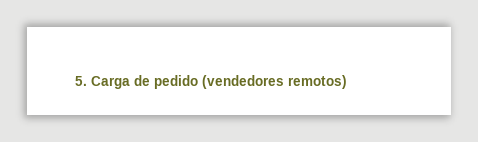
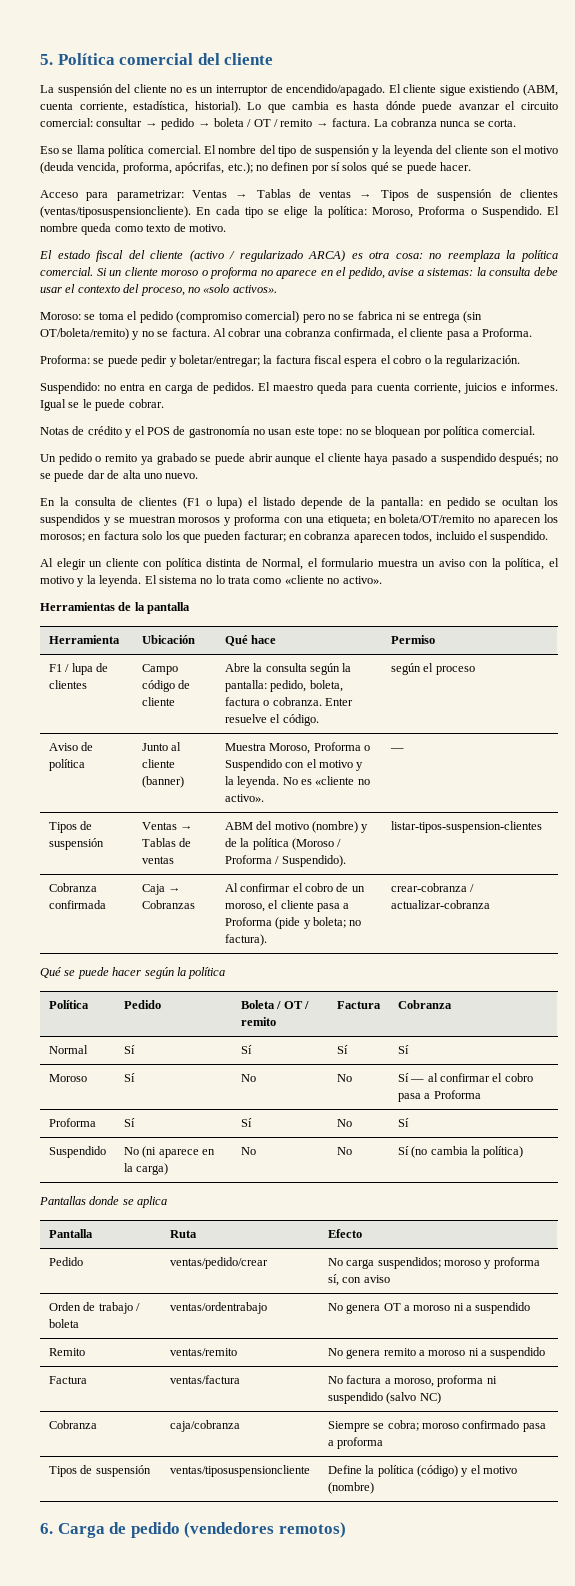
(87, 81) none -> [57,53,274,65] [40,84,558,96] [40,101,559,113] [40,118,516,130] [40,145,559,157] [40,162,471,174] [40,189,559,201] [40,206,559,218] [40,223,226,235] [39,250,559,262] [40,267,558,279] [40,284,277,296] [40,311,483,323] [40,328,533,340] [40,355,521,367] [40,382,558,394] [40,399,164,411] [40,426,536,438] [40,453,558,465] [40,470,199,482] [40,497,558,509] [40,514,558,526] [40,531,549,543] [40,558,559,570] [40,575,382,587] [40,602,191,614] [48,635,120,644] [141,635,195,644] [224,635,277,646] [390,635,435,644] [48,663,108,675] [48,680,87,689] [141,664,178,675] [141,680,191,692] [141,697,175,706] [224,663,352,675] [224,680,343,692] [224,697,353,706] [224,714,319,726] [390,663,475,675] [48,742,94,751] [48,759,85,771] [141,742,182,751] [141,759,175,768] [141,776,184,788] [224,742,370,754] [224,759,364,771] [224,776,370,788] [224,794,264,802] [389,748,404,751] [48,821,93,833] [48,838,104,850] [141,822,194,830] [141,838,192,847] [141,856,174,864] [224,821,369,833] [224,838,342,850] [224,855,346,867] [390,821,542,833] [48,883,97,892] [48,900,106,909] [141,884,182,895] [141,900,195,909] [224,883,365,892] [224,900,350,912] [224,917,362,929] [224,934,267,946] [390,883,475,892] [390,900,490,909] [40,967,226,979] [48,1000,89,1009] [123,1000,161,1009] [240,1000,309,1009] [240,1017,276,1026] [336,1001,381,1009] [397,1000,452,1009] [48,1045,88,1054] [123,1045,135,1054] [240,1045,252,1054] [336,1045,348,1054] [397,1045,409,1054] [48,1074,87,1082] [123,1073,135,1082] [240,1074,256,1082] [336,1074,352,1082] [397,1073,533,1082] [397,1090,481,1102] [48,1118,96,1127] [123,1118,135,1127] [240,1118,252,1127] [336,1119,352,1127] [397,1118,409,1127] [48,1146,106,1158] [123,1146,215,1158] [123,1163,169,1175] [240,1147,256,1155] [336,1147,352,1155] [397,1146,524,1158] [39,1196,168,1208] [48,1229,93,1238] [169,1230,197,1238] [327,1229,362,1238] [48,1257,83,1266] [169,1257,268,1269] [327,1257,540,1269] [327,1274,390,1286] [48,1302,140,1314] [48,1319,79,1328] [169,1302,267,1314] [327,1302,531,1314] [48,1348,85,1356] [169,1348,237,1356] [327,1347,546,1359] [48,1376,87,1384] [169,1375,240,1384] [327,1375,497,1387] [327,1392,441,1404] [48,1420,97,1429] [169,1420,240,1432] [327,1420,546,1432] [327,1437,384,1449] [48,1465,151,1477] [169,1465,310,1477] [327,1465,518,1477] [327,1482,374,1494] [40,1523,53,1534] Política comercial del cliente // La suspensión del cliente no es un interruptor de encendido/apagado. El cliente sigue existiendo (ABM, cuenta corriente, estadística, historial). Lo que cambia es hasta dónde puede avanzar el circuito comercial: consultar → pedido → boleta / OT / remito → factura. La cobranza nunca se corta. // Eso se llama política comercial. El nombre del tipo de suspensión y la leyenda del cliente son el motivo (deuda vencida, proforma, apócrifas, etc.); no definen por sí solos qué se puede hacer. // Acceso para parametrizar: Ventas → Tablas de ventas → Tipos de suspensión de clientes (ventas/tiposuspensioncliente). En cada tipo se elige la política: Moroso, Proforma o Suspendido. El nombre queda como texto de motivo. // El estado fiscal del cliente (activo / regularizado ARCA) es otra cosa: no reemplaza la política comercial. Si un cliente moroso o proforma no aparece en el pedido, avise a sistemas: la consulta debe usar el contexto del proceso, no «solo activos». // Moroso: se toma el pedido (compromiso comercial) pero no se fabrica ni se entrega (sin OT/boleta/remito) y no se factura. Al cobrar una cobranza confirmada, el cliente pasa a Proforma. // Proforma: se puede pedir y boletar/entregar; la factura fiscal espera el cobro o la regularización. // Suspendido: no entra en carga de pedidos. El maestro queda para cuenta corriente, juicios e informes. Igual se le puede cobrar. // Notas de crédito y el POS de gastronomía no usan este tope: no se bloquean por política comercial. // Un pedido o remito ya grabado se puede abrir aunque el cliente haya pasado a suspendido después; no se puede dar de alta uno nuevo. // En la consulta de clientes (F1 o lupa) el listado depende de la pantalla: en pedido se ocultan los suspendidos y se muestran morosos y proforma con una etiqueta; en boleta/OT/remito no aparecen los morosos; en factura solo los que pueden facturar; en cobranza aparecen todos, incluido el suspendido. // Al elegir un cliente con política distinta de Normal, el formulario muestra un aviso con la política, el motivo y la leyenda. El sistema no lo trata como «cliente no activo». // Herramientas de la pantalla // Herramienta | Ubicación | Qué hace | Permiso // F1 / lupa de clientes | Campo código de cliente | Abre la consulta según la pantalla: pedido, boleta, factura o cobranza. Enter resuelve el código. | según el proceso // Aviso de política | Junto al cliente (banner) | Muestra Moroso, Proforma o Suspendido con el motivo y la leyenda. No es «cliente no activo». | — // Tipos de suspensión | Ventas → Tablas de ventas | ABM del motivo (nombre) y de la política (Moroso / Proforma / Suspendido). | listar-tipos-suspension-clientes // Cobranza confirmada | Caja → Cobranzas | Al confirmar el cobro de un moroso, el cliente pasa a Proforma (pide y boleta; no factura). | crear-cobranza / actualizar-cobranza // Qué se puede hacer según la política // Política | Pedido | Boleta / OT / remito | Factura | Cobranza // Normal | Sí | Sí | Sí | Sí // Moroso | Sí | No | No | Sí — al confirmar el cobro pasa a Proforma // Proforma | Sí | Sí | No | Sí // Suspendido | No (ni aparece en la carga) | No | No | Sí (no cambia la política) // Pantallas donde se aplica // Pantalla | Ruta | Efecto // Pedido | ventas/pedido/crear | No carga suspendidos; moroso y proforma sí, con aviso // Orden de trabajo / boleta | ventas/ordentrabajo | No genera OT a moroso ni a suspendido // Remito | ventas/remito | No genera remito a moroso ni a suspendido // Factura | ventas/factura | No factura a moroso, proforma ni suspendido (salvo NC) // Cobranza | caja/cobranza | Siempre se cobra; moroso confirmado pasa a proforma // Tipos de suspensión | ventas/tiposuspensioncliente | Define la política (código) y el motivo (nombre) // 6.

